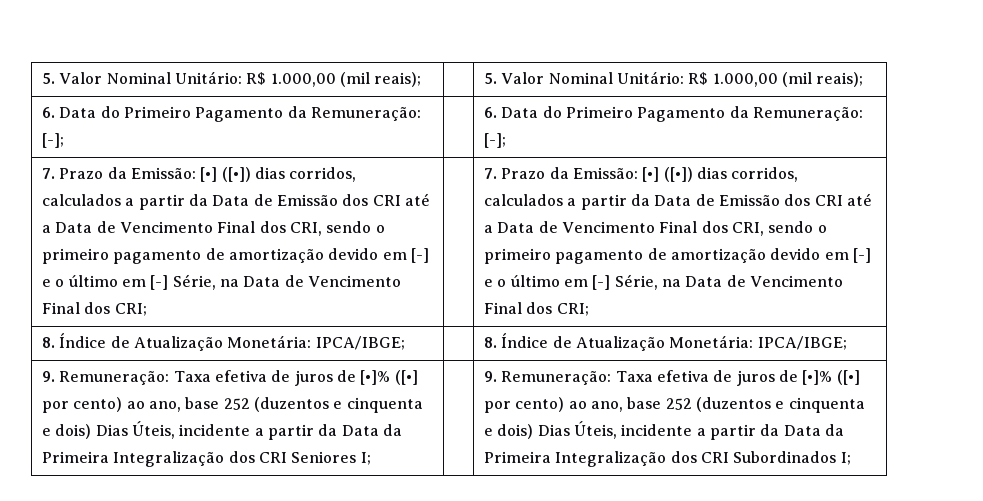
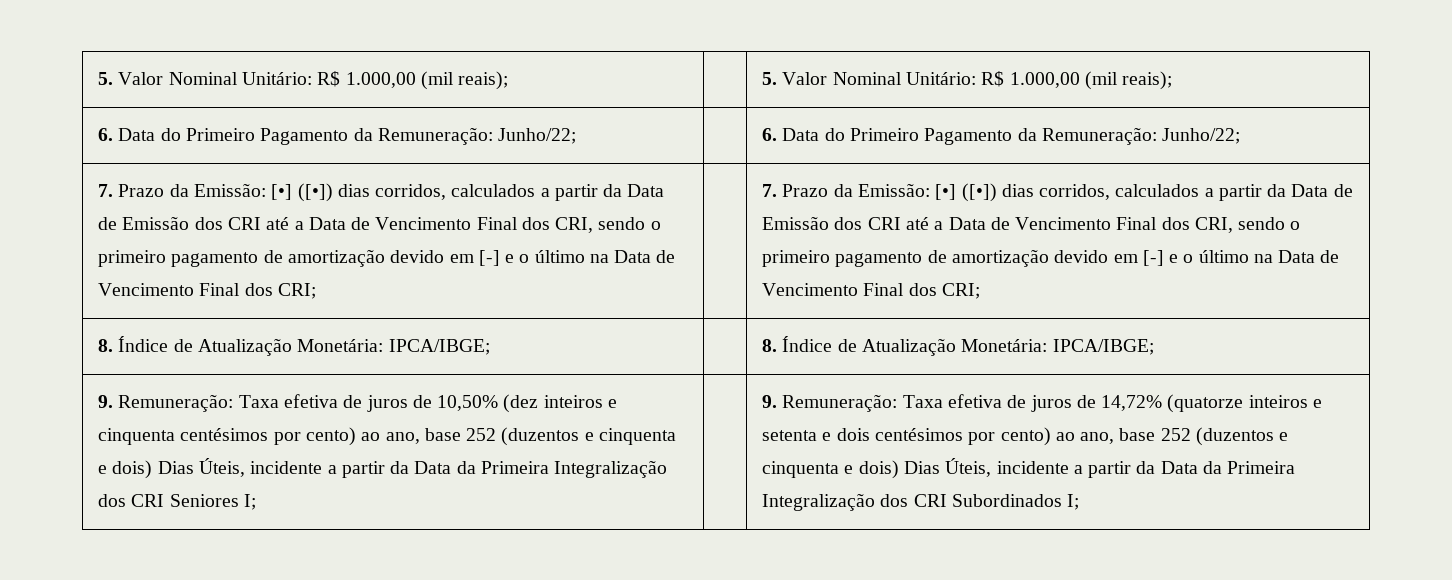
[42,133,65,148] [484,106,863,122] [484,133,507,148] [-]; | | 6. Data do Primeiro Pagamento da Remuneração: [-]; -> [498,128,577,144] [762,128,1241,145] Junho/22; | | 6. Data do Primeiro Pagamento da Remuneração: Junho/22;
[121,274,216,290] em [-] Série, -> (585, 256) none
[563,274,658,290] em [-] Série, -> (1249, 256) none
[360,370,418,385] [•]% ([•] -> [437,394,617,413] [98,428,269,445] 10,50% (dez inteiros e cinquenta centésimos
[802,370,860,385] [•]% ([•] -> [1101,394,1322,413] [762,428,963,441] 14,72% (quatorze inteiros e setenta e dois centésimos

